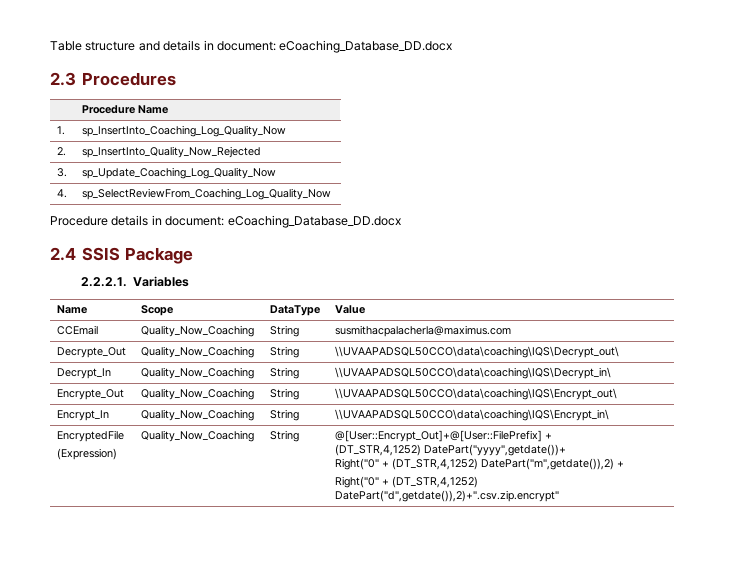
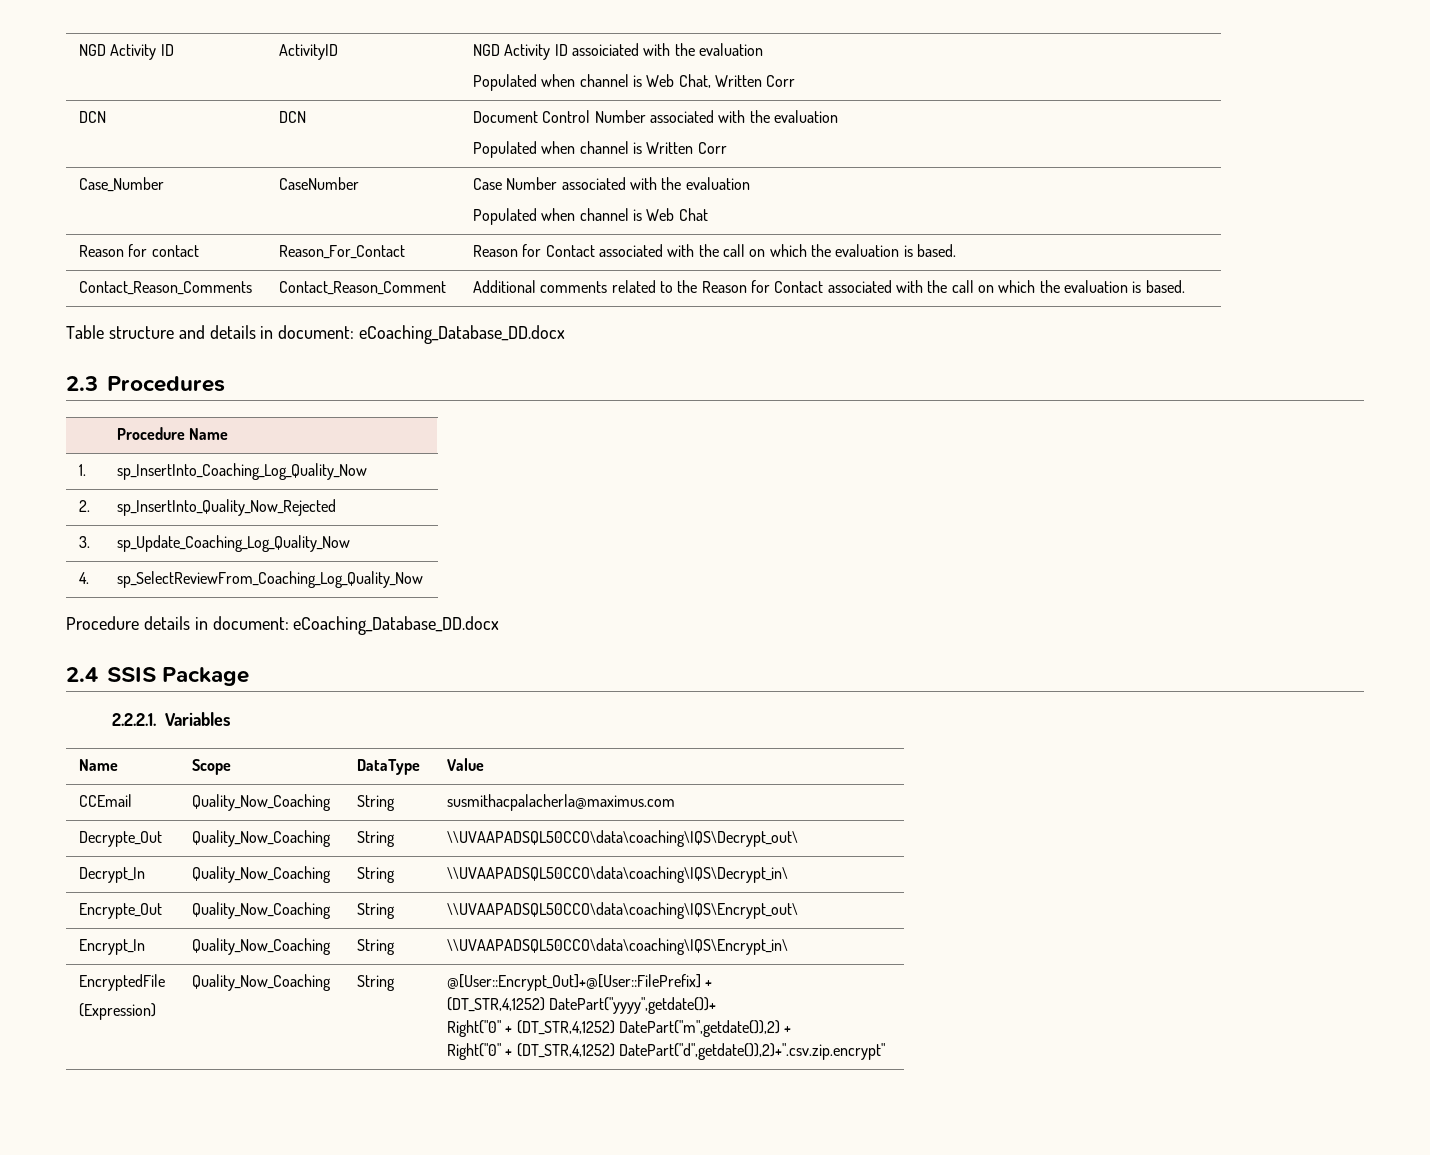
(50, 46) none -> [79,44,174,60] [279,44,339,60] [473,43,764,60] [473,74,796,91] [79,111,107,123] [279,111,307,123] [473,110,839,123] [473,141,727,158] [79,177,165,192] [279,177,360,190] [473,177,750,190] [473,208,708,225] [79,244,199,257] [279,245,406,259] [473,244,956,257] [79,281,253,295] [279,281,447,295] [473,280,1185,293] NGD Activity ID | ActivityID | NGD Activity ID assoiciated with the evaluation // Populated when channel is Web Chat, Written Corr // DCN | DCN | Document Control Number associated with the evaluation // Populated when channel is Written Corr // Case_Number | CaseNumber | Case Number associated with the evaluation // Populated when channel is Web Chat // Reason for contact | Reason_For_Contact | Reason for Contact associated with the call on which the evaluation is based. // Contact_Reason_Comments | Contact_Reason_Comment | Additional comments related to the Reason for Contact associated with the call on which the evaluation is based. //

